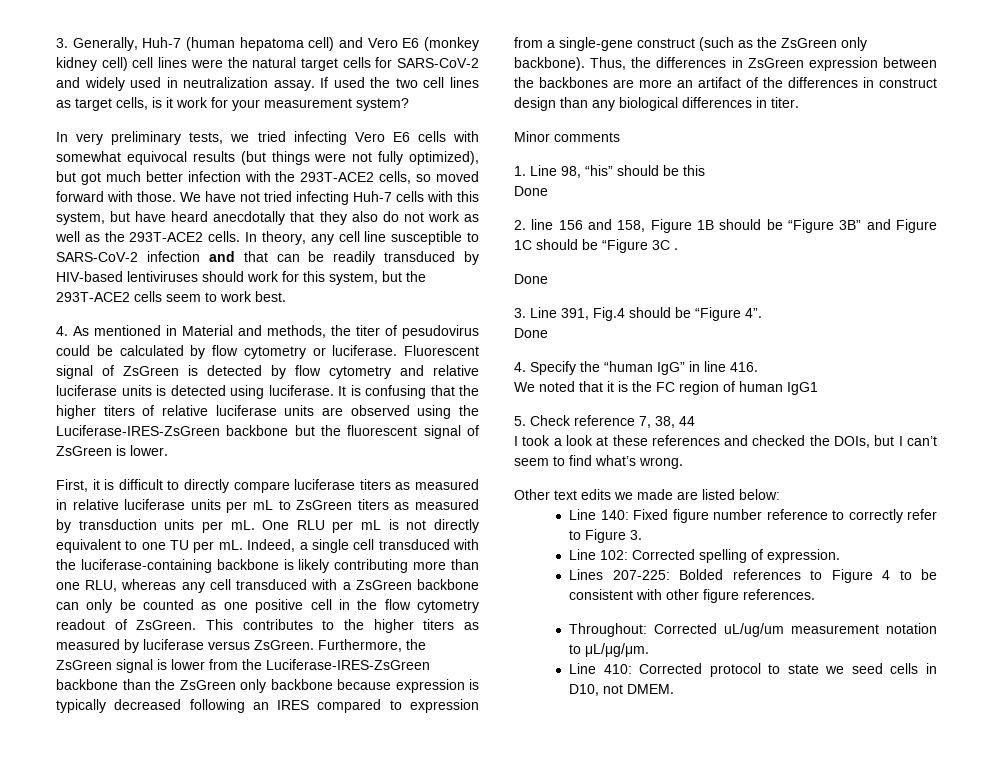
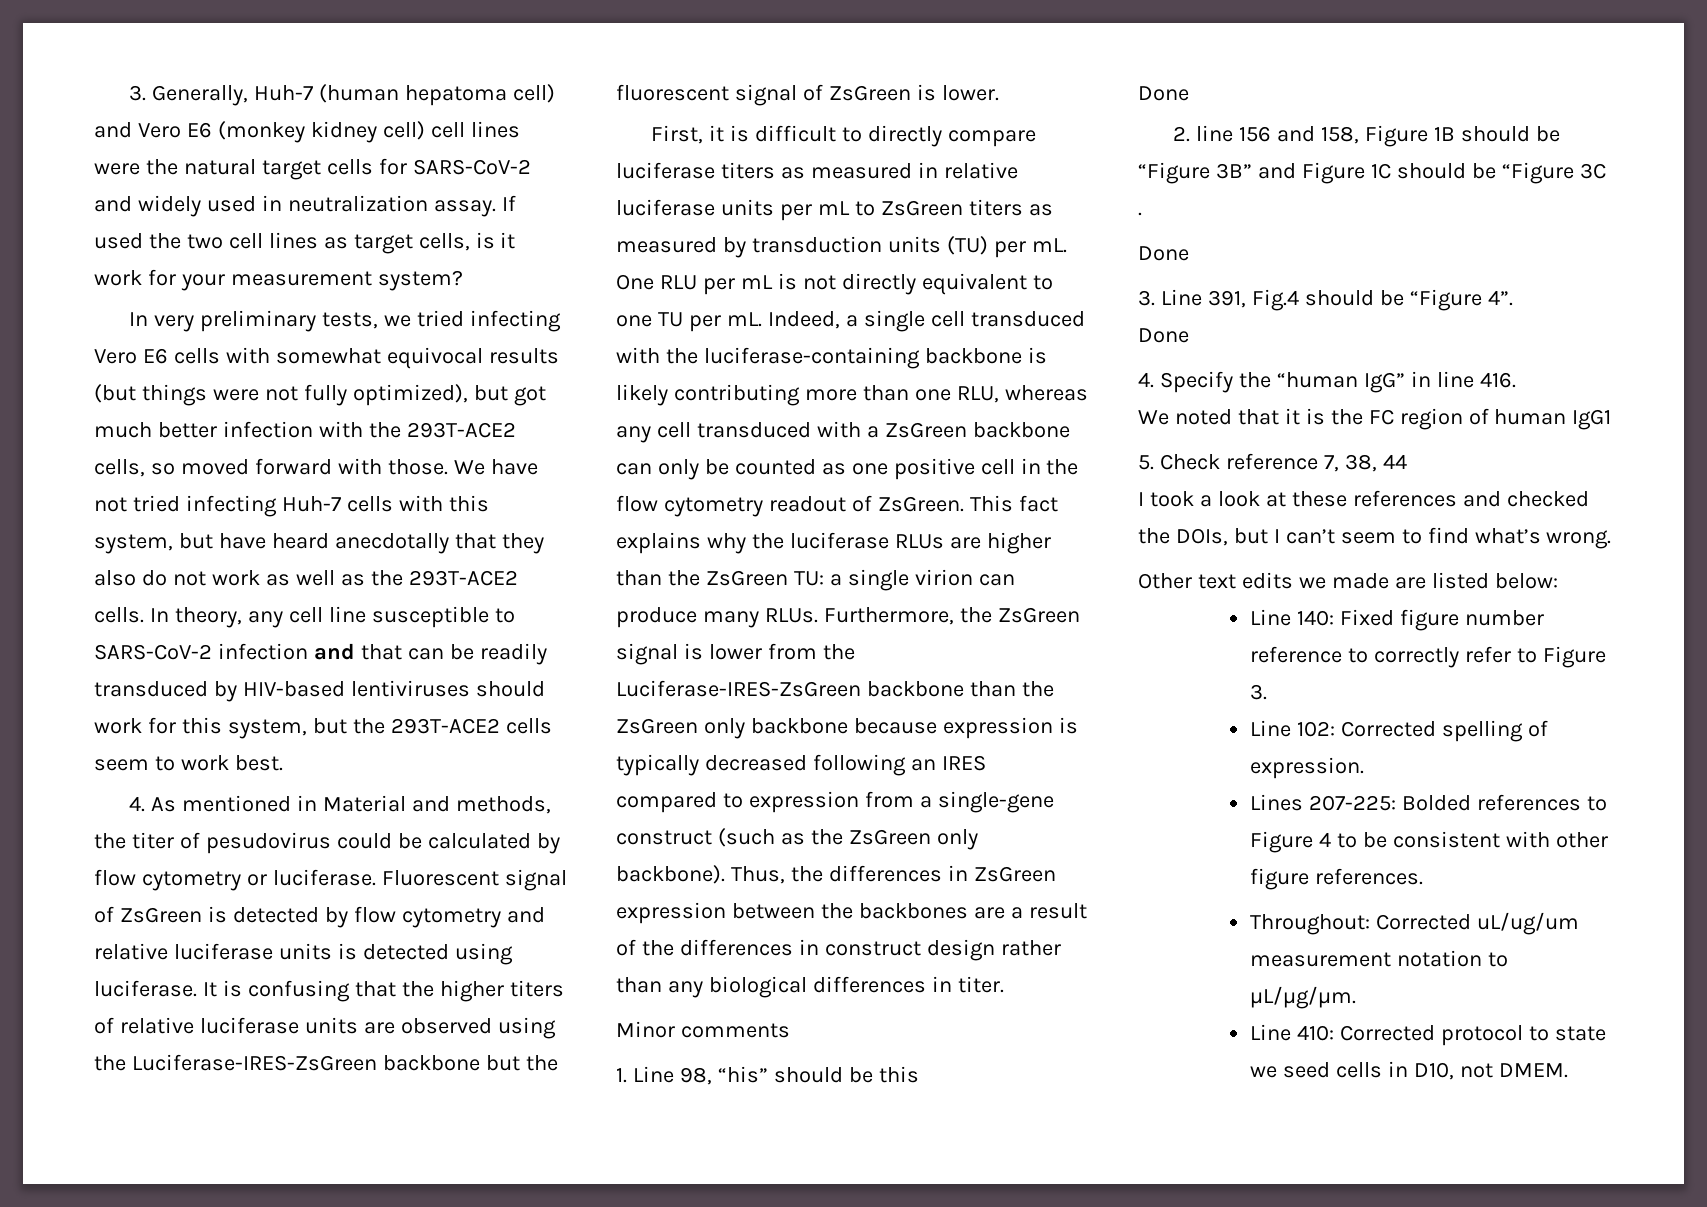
(195, 524) none -> [946,236,988,255] (TU)
[242,619,480,633] [56,639,314,653] contributes to the higher titers as measured by luciferase versus ZsGreen. -> [1018,495,1058,512] [616,532,1051,554] [616,569,1015,591] [616,607,818,628] fact explains why the luciferase RLUs are higher than the ZsGreen TU: a single virion can produce many RLUs.
[639,77,741,88] more an artifact -> [1010,903,1087,919] a result
(556, 104) none -> [1000,940,1061,956] rather

